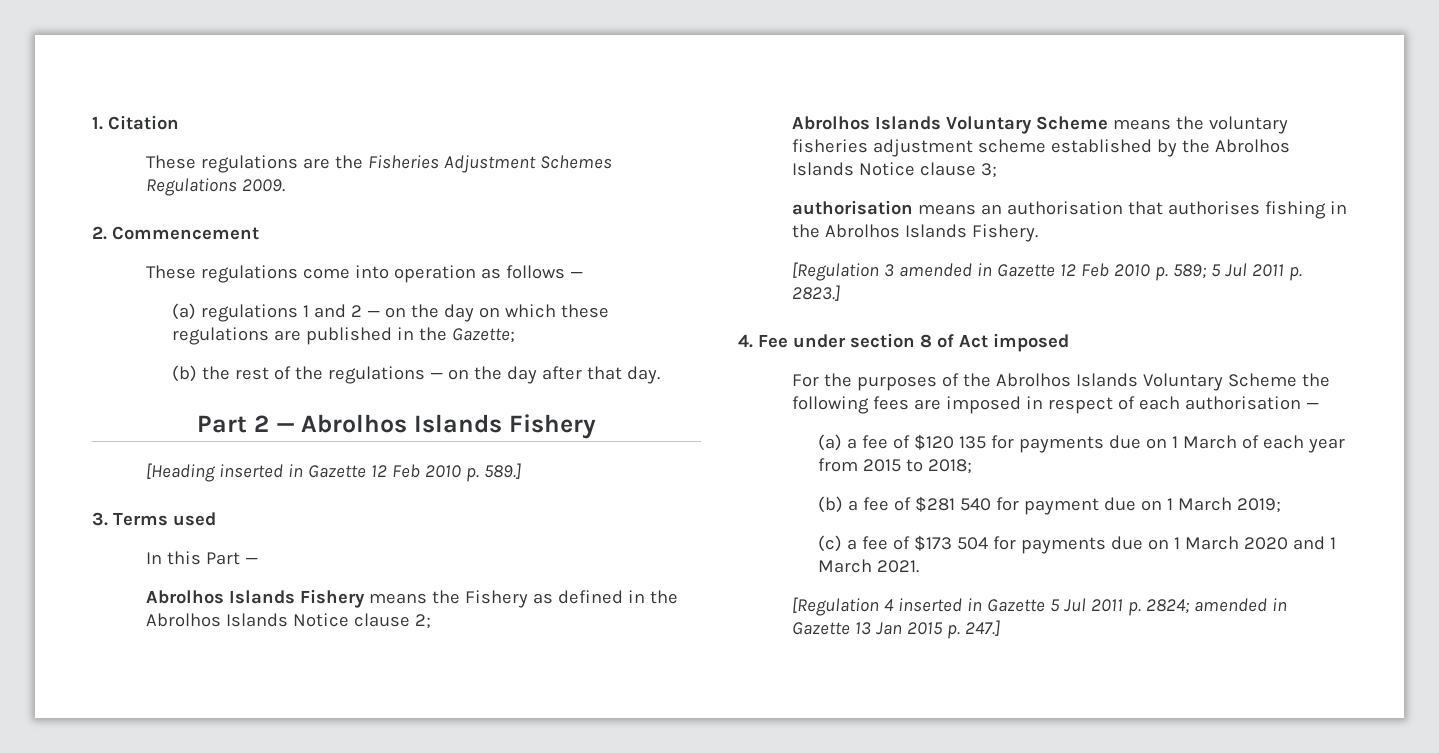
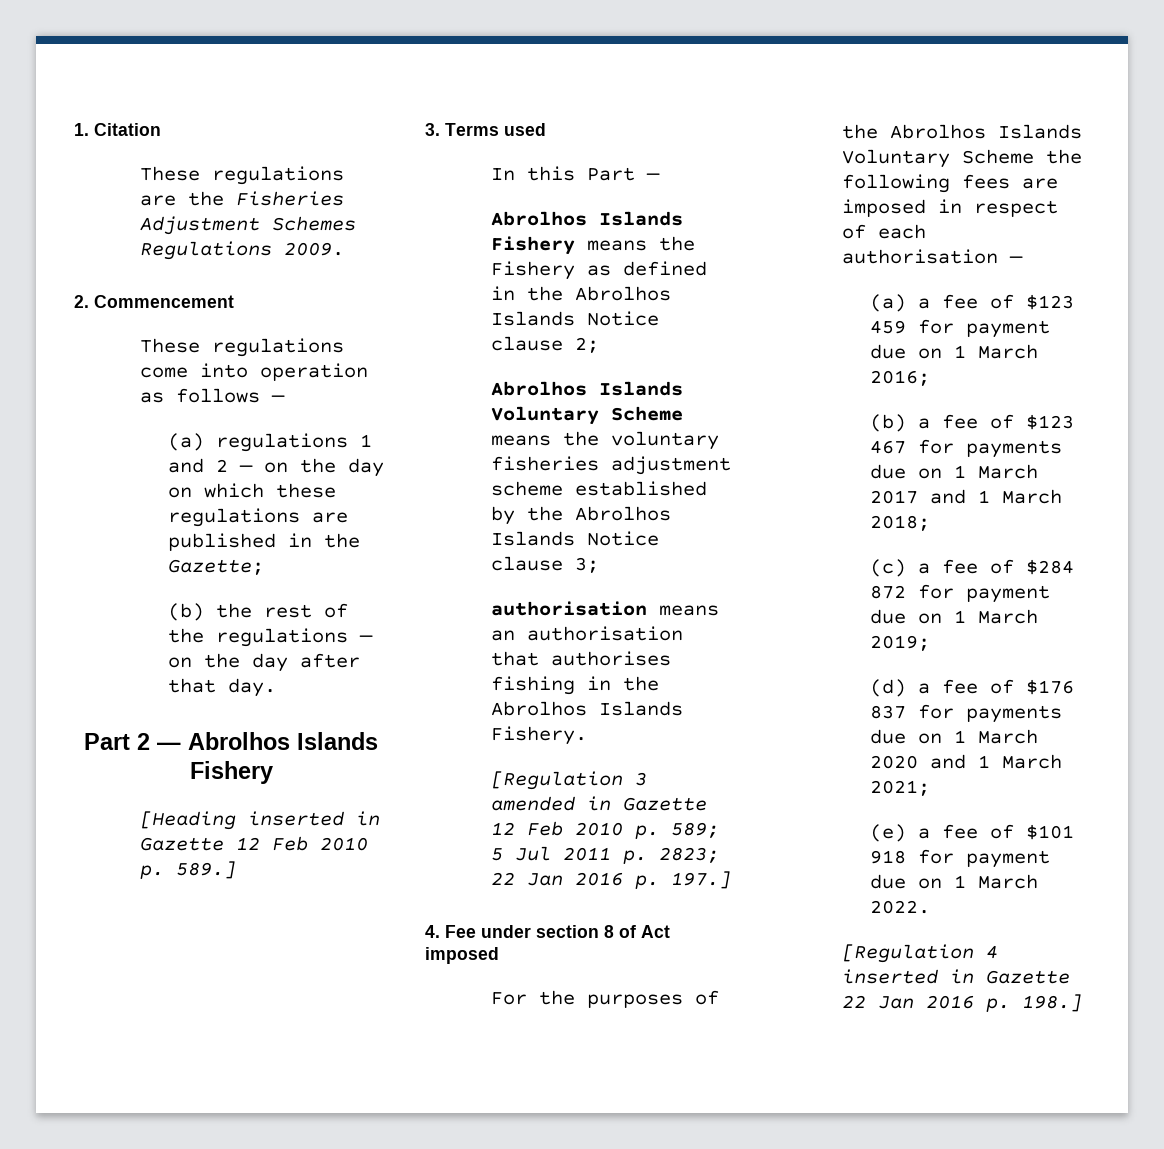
[791,285,840,301] 2823.] -> [659,847,720,863] [491,871,732,889] 2823; 22 Jan 2016 p. 197.]
[914,434,1346,453] [818,458,924,472] $120 135 for payments due on 1 March of each year from 2015 to -> [1026,294,1075,310] [870,319,1051,338] [870,344,1039,359] [870,370,931,386] [870,414,1075,432] [870,439,1063,458] [870,464,1039,479] [870,489,1063,504] $123 459 for payment due on 1 March 2016; // (b) a fee of $123 467 for payments due on 1 March 2017 and 1 March
[818,496,992,513] (b) a fee of $281 540 -> [870,559,1075,577] [870,585,907,599] (c) a fee of $284 872
[818,535,989,552] (c) a fee of $173 504 -> [870,679,1075,697] [870,705,907,719] (d) a fee of $176 837
[877,560,920,573] 2021. -> [870,780,931,796] [870,824,1075,842] [870,849,1051,868] [870,874,1039,889] [870,900,931,914] 2021; // (e) a fee of $101 918 for payment due on 1 March 2022.
[1049,598,1287,616] [791,620,1000,639] 5 Jul 2011 p. 2824; amended in Gazette 13 Jan 2015 p. 247.] -> [842,994,1083,1012] 22 Jan 2016 p. 198.]

